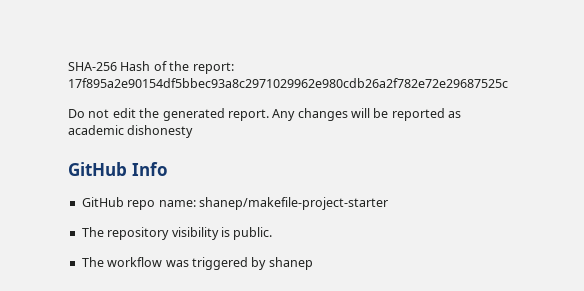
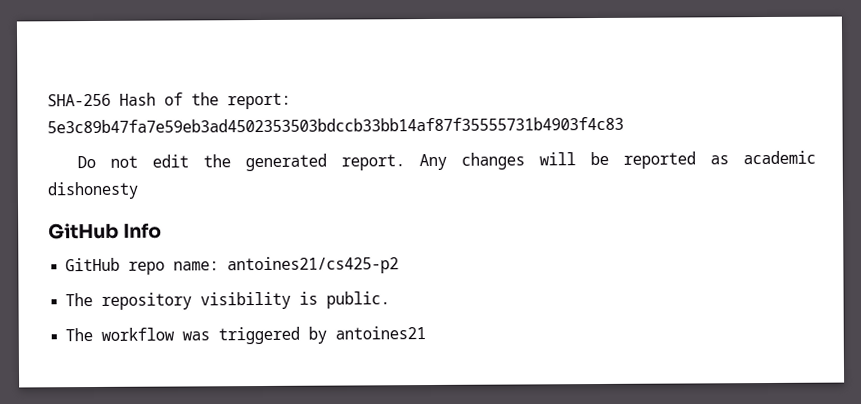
[68,78,508,88] 17f895a2e90154df5bbec93a8c2971029962e980cdb26a2f782e72e29687525c -> [47,116,624,134] 5e3c89b47fa7e59eb3ad4502353503bdccb33bb14af87f35555731b4903f4c83
[198,197,388,210] shanep/makefile-project-starter -> [227,256,400,275] antoines21/cs425-p2
[268,257,313,270] shanep -> [335,326,427,340] antoines21

